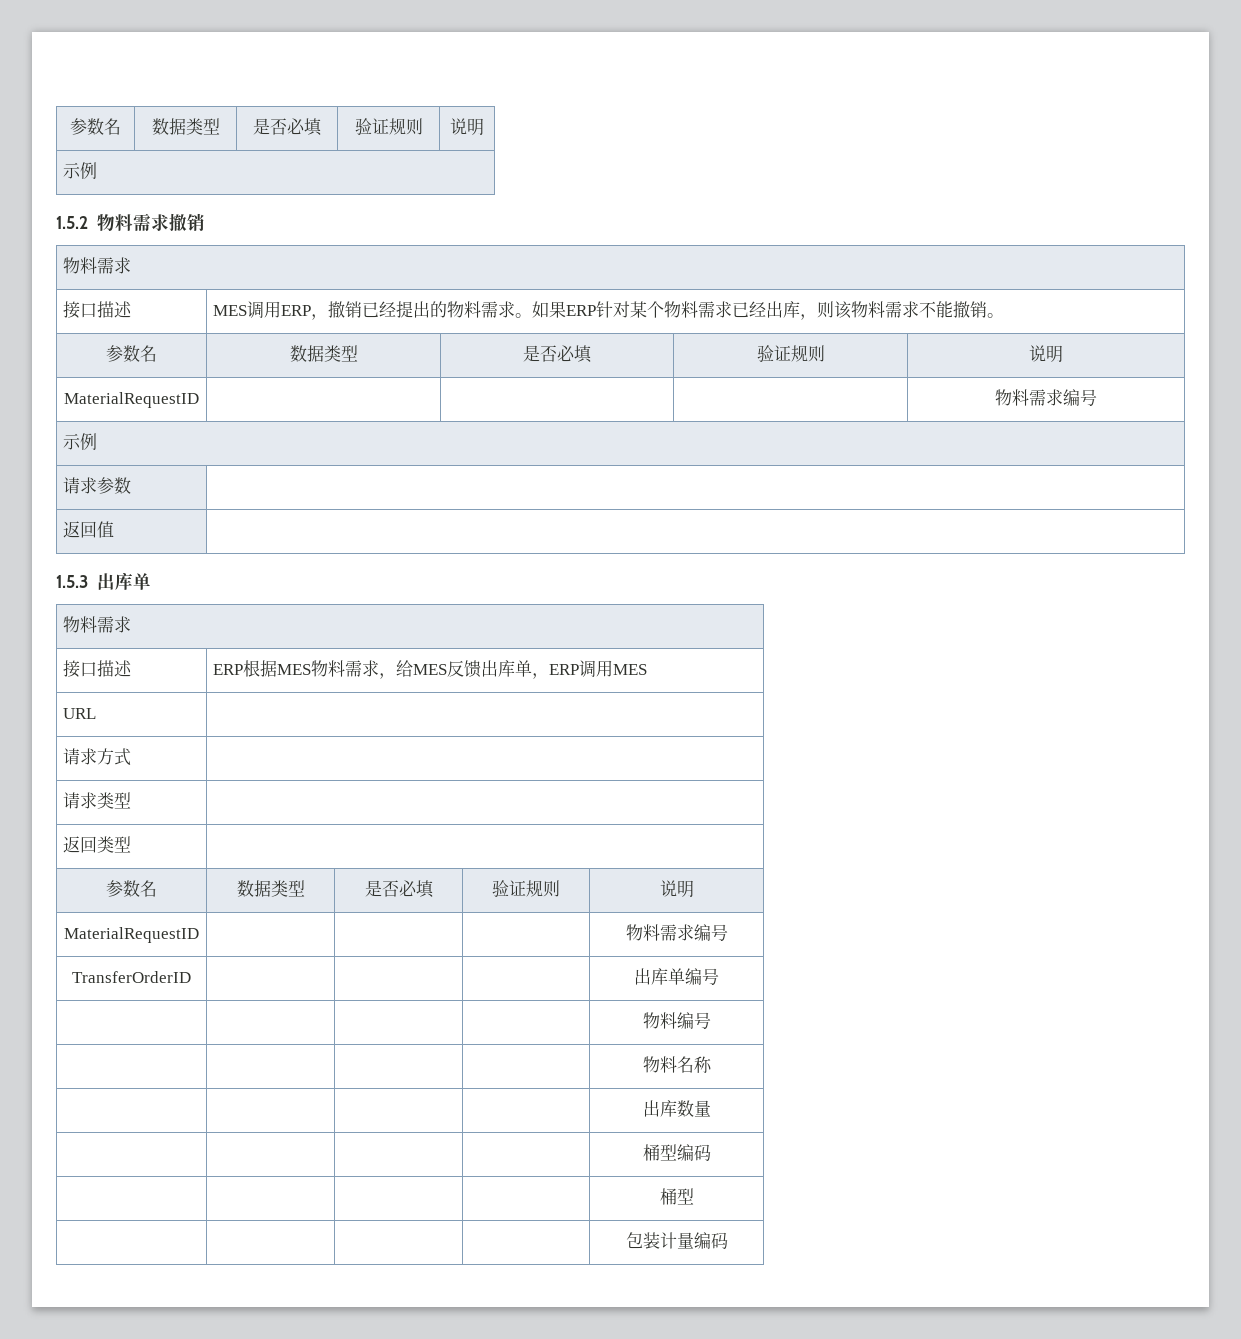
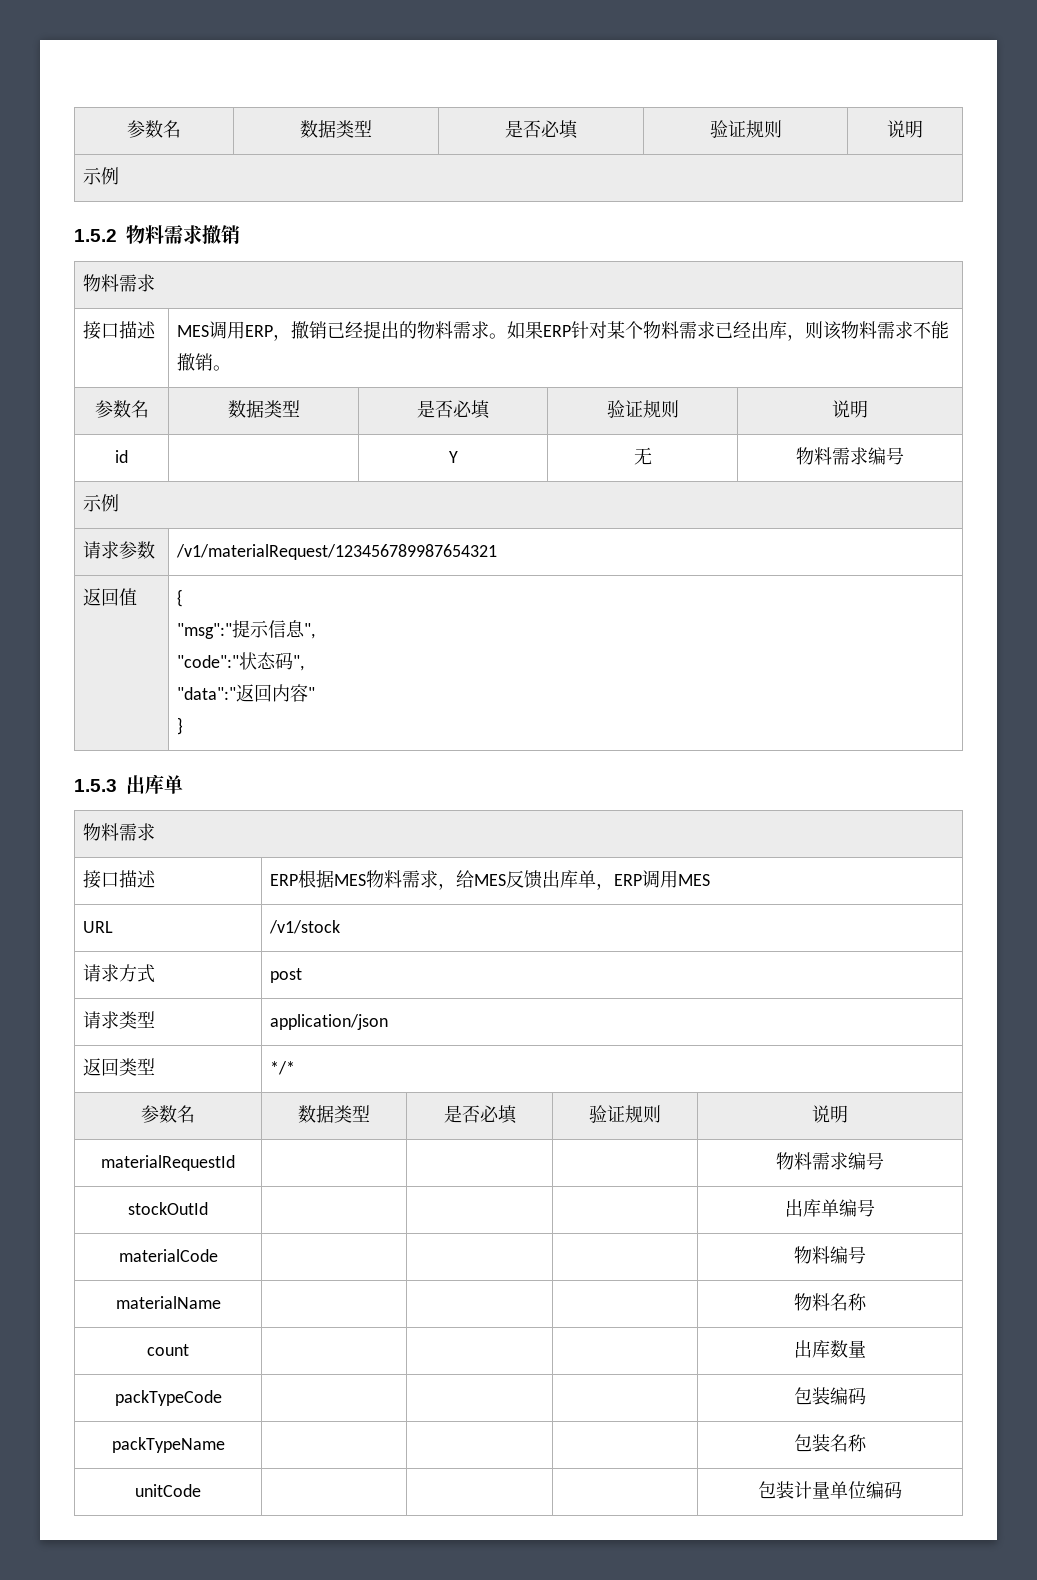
[64,392,199,408] MaterialRequestID | | | -> [115,450,128,463] [448,451,458,463] [633,447,652,465] id | | Y | 无
(132, 485) none -> [175,544,497,560] /v1/materialRequest/123456789987654321
(115, 529) none -> [176,589,183,607] [176,620,315,639] [176,652,304,671] [176,684,315,702] [176,717,183,735] { // "msg":"提示信息", // "code":"状态码", // "data":"返回内容" // }
(97, 713) none -> [268,920,340,934] /v1/stock
(132, 757) none -> [269,968,302,983] post
(132, 800) none -> [269,1014,388,1030] application/json
[106,880,157,897] [236,880,305,897] [364,880,435,898] [492,880,560,897] [659,880,694,898] [64,927,199,943] [625,924,728,941] [72,971,191,983] // 参数名 | 数据类型 | 是否必填 | 验证规则 | 说明 // MaterialRequestID | | | | 物料需求编号 // TransferOrderID -> [269,1061,295,1075] [141,1105,195,1123] [298,1105,370,1123] [443,1105,518,1124] [589,1105,661,1123] [812,1105,848,1123] [101,1155,235,1171] [776,1152,884,1170] [128,1202,208,1215] */* // 参数名 | 数据类型 | 是否必填 | 验证规则 | 说明 // materialRequestId | | | | 物料需求编号 // stockOutId
(719, 976) none -> [118,1249,218,1262] materialCode
(711, 1020) none -> [115,1296,221,1309] materialName
(712, 1064) none -> [147,1344,189,1356] count
[642,1144,677,1161] | | | | 桶型 -> [114,1390,222,1406] [794,1387,830,1405] packTypeCode | | | | 包装
[659,1188,694,1205] | | | | 桶型 // -> [111,1437,225,1453] [794,1434,867,1452] [135,1484,201,1497] packTypeName | | | | 包装名称 // unitCode
(694, 1240) none -> [830,1481,866,1499] 单位

